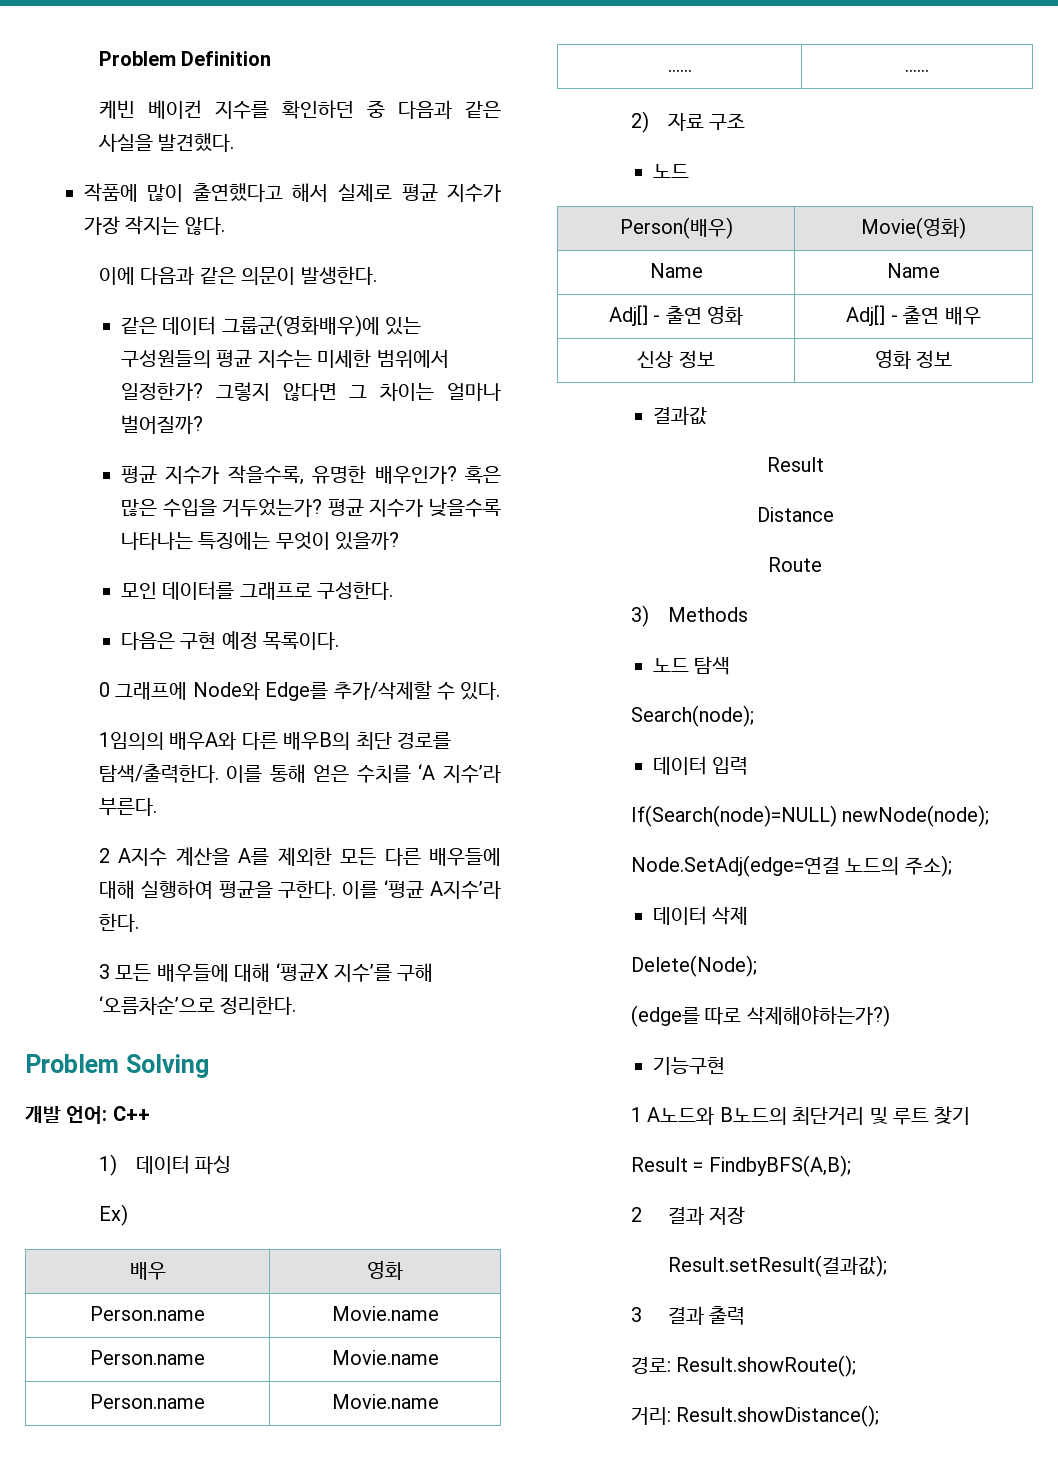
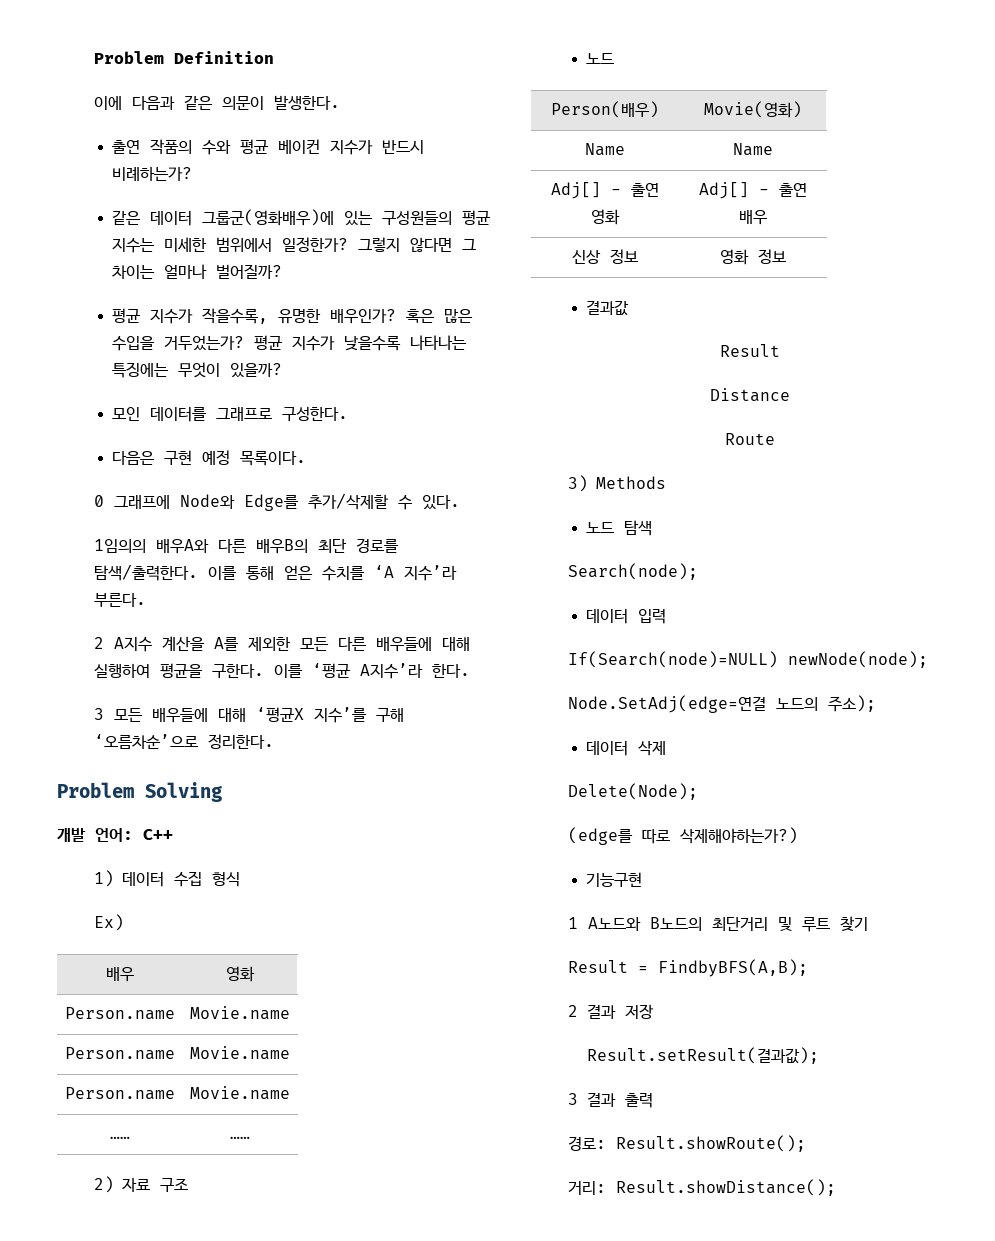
[98,100,501,119] [97,133,235,152] [83,183,502,202] [83,216,225,235] // 케빈 베이컨 지수를 확인하던 중 다음과 같은 사실을 발견했다. // 작품에 많이 출연했다고 해서 실제로 평균 지수가 가장 작지는 않다. -> (275, 57) none
(377, 275) none -> [112,139,425,155] [112,166,193,181] // 출연 작품의 수와 평균 베이컨 지수가 반드시 비례하는가?
[195,1155,232,1175] 파싱 -> [174,871,241,887] 수집 형식

